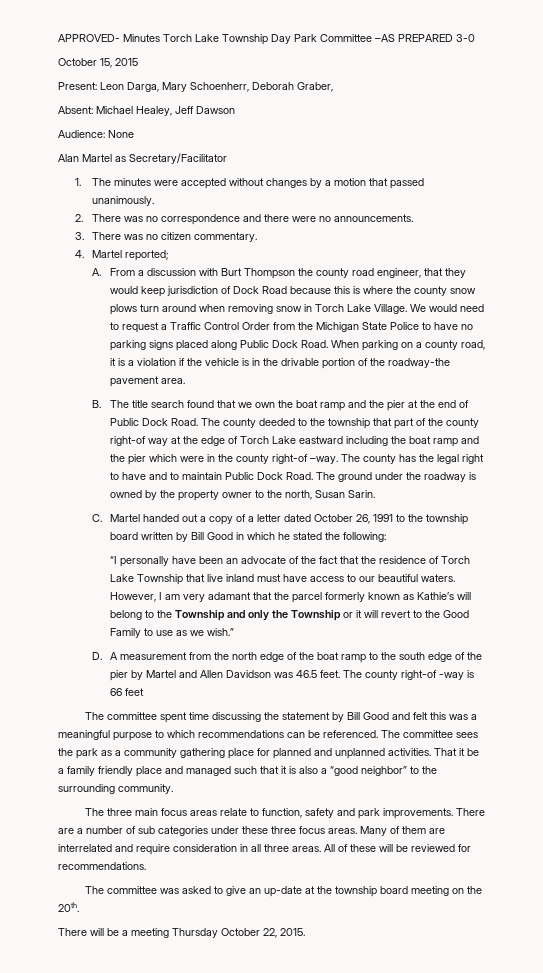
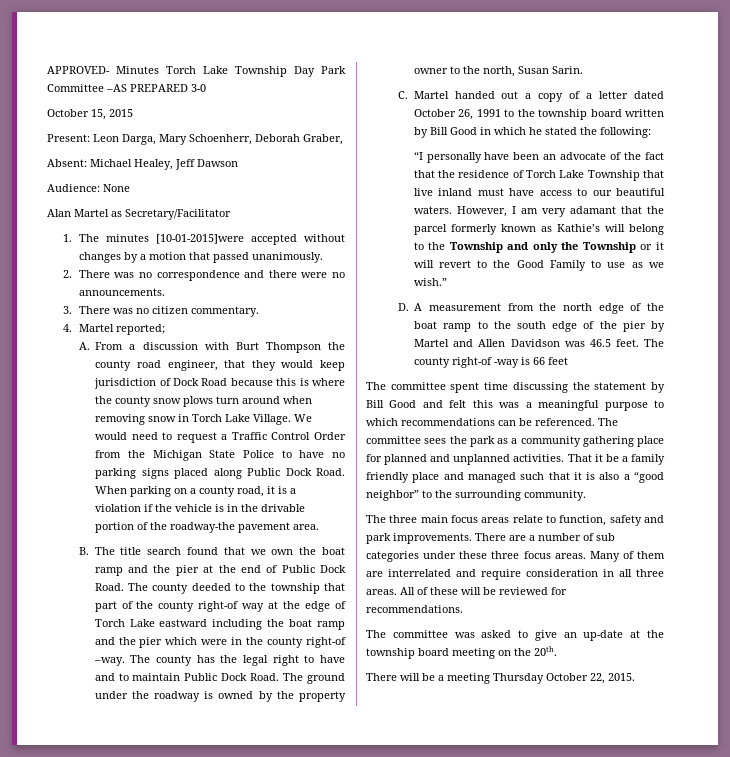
[154,180,179,186] were -> [155,234,244,244] [10-01-2015]were

